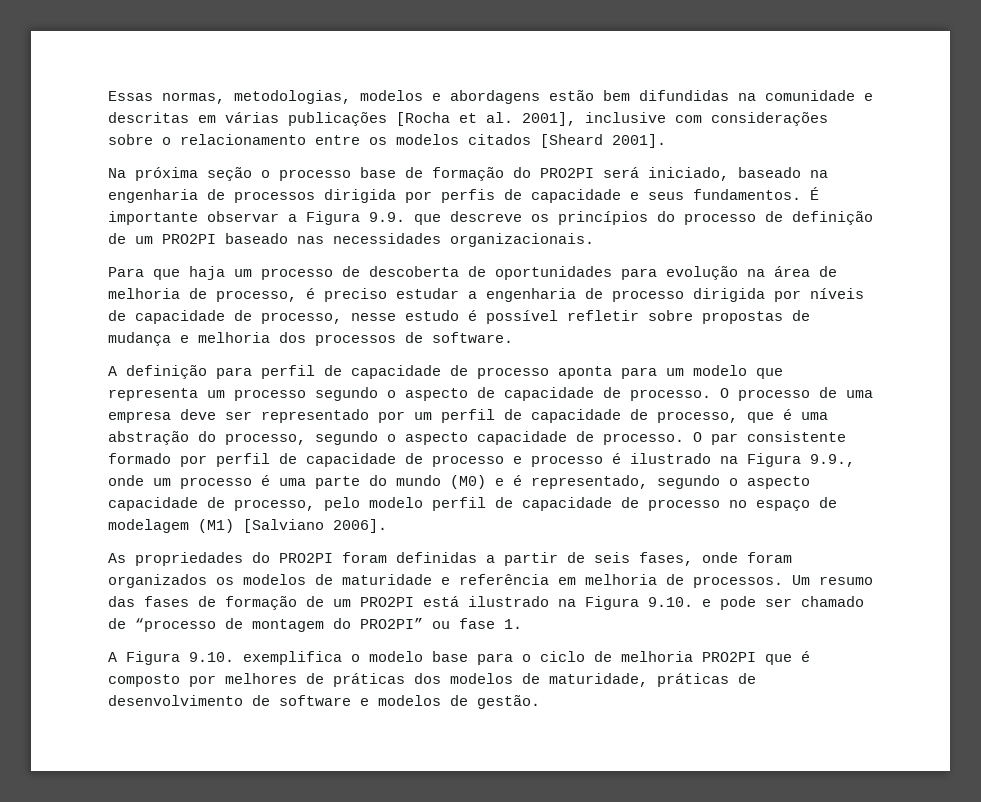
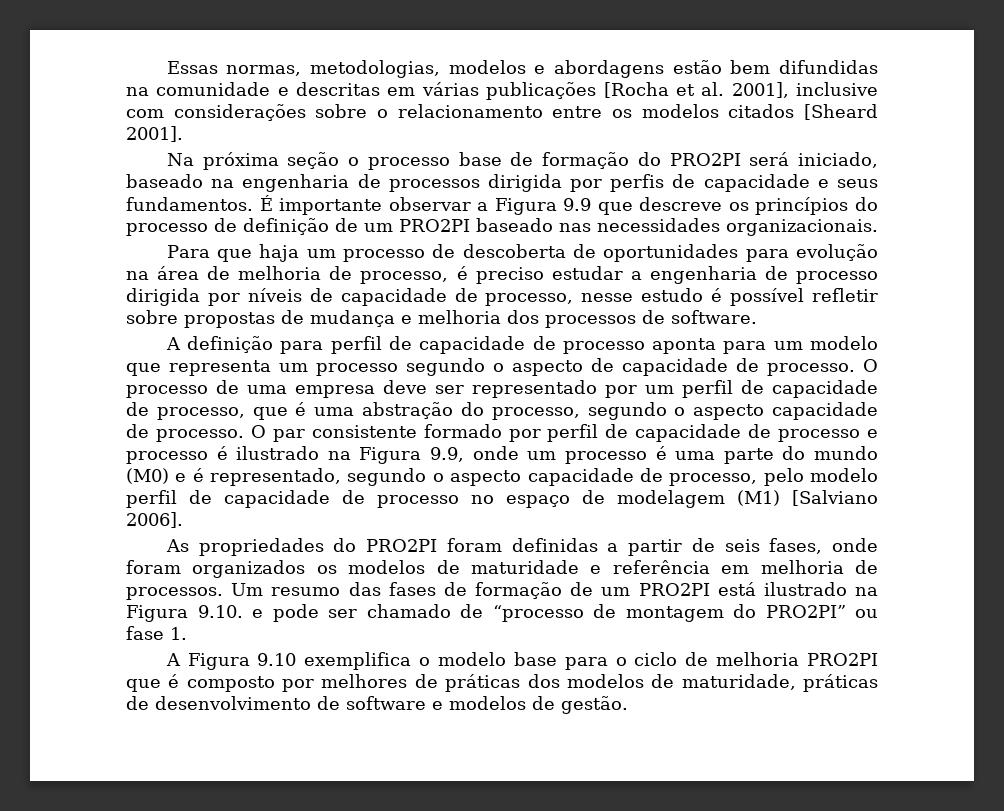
[369,212,405,222] 9.9. -> [563,198,592,211] 9.9
[810,454,855,467] 9.9., -> [430,447,465,462] 9.9,
[189,652,234,662] 9.10. -> [257,653,297,666] 9.10

